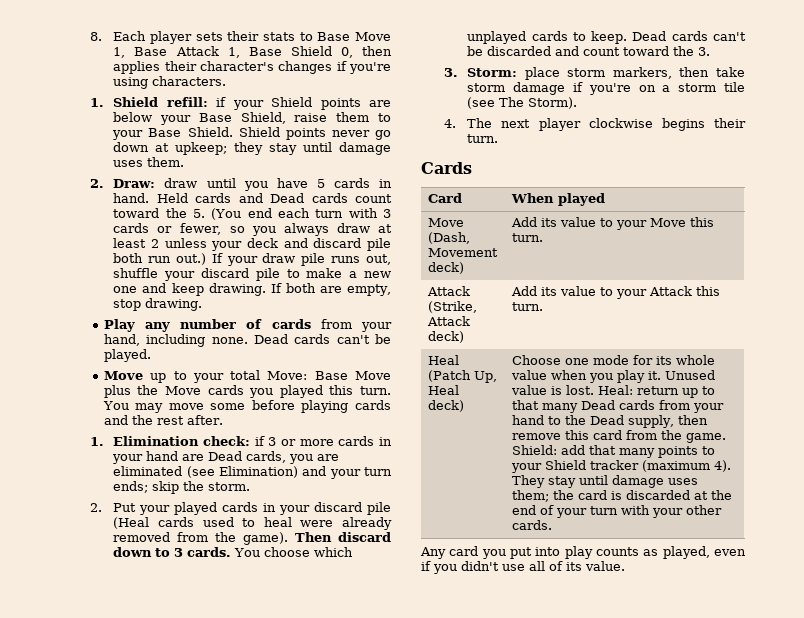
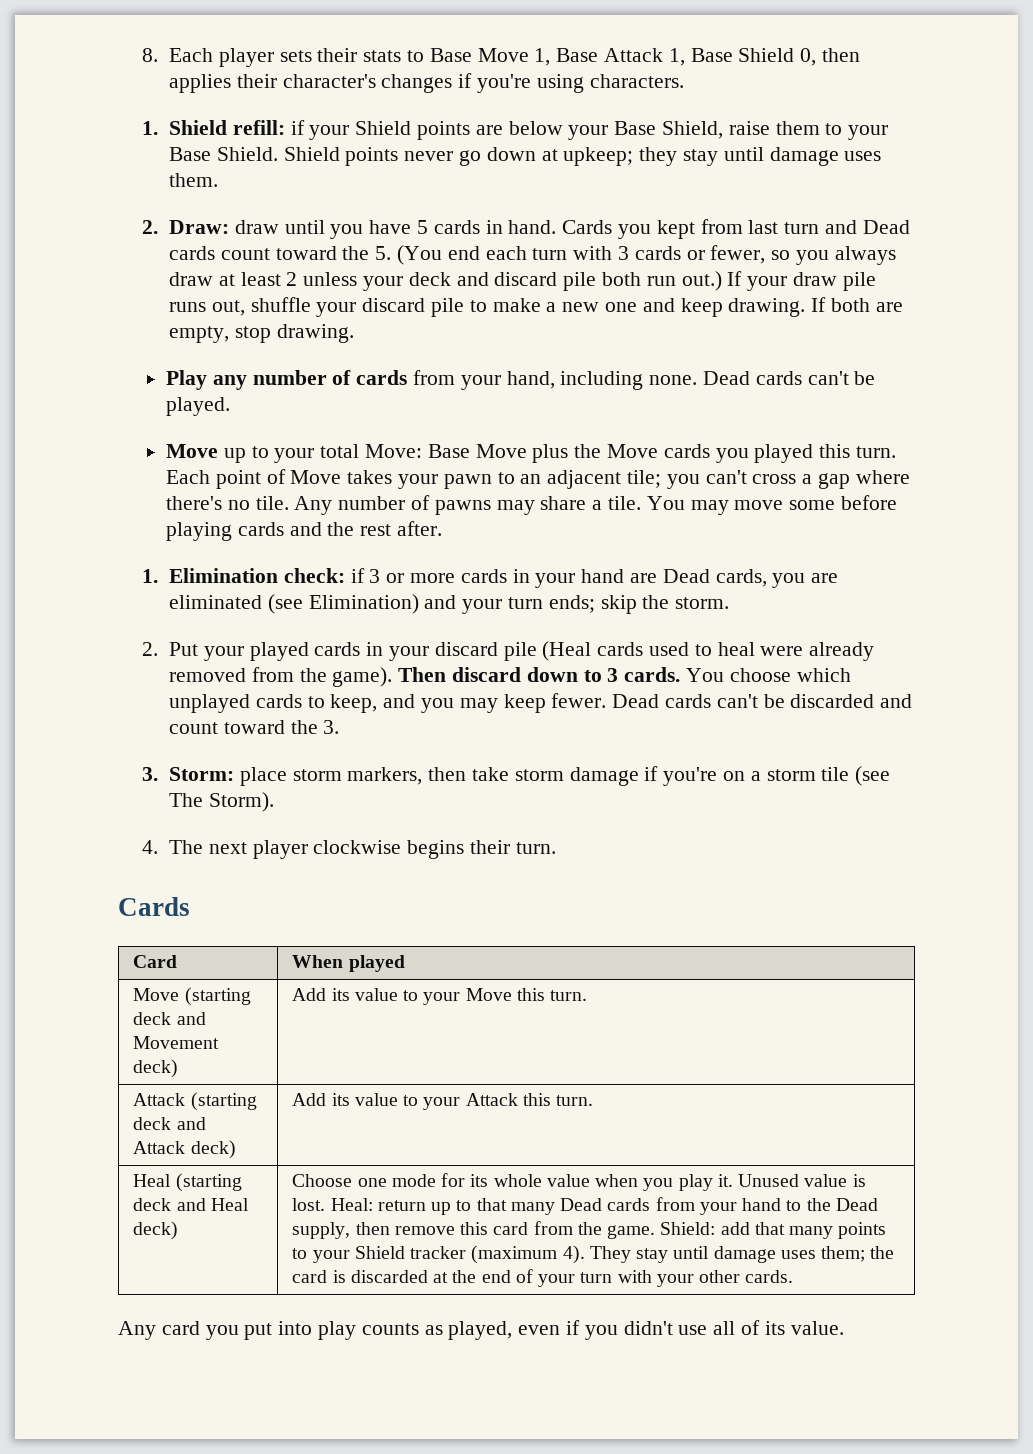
[156,193,232,203] Held cards -> [562,219,820,239] Cards you kept from last turn
(391, 390) none -> [165,469,910,489] [165,495,641,515] Each point of Move takes your pawn to an adjacent tile; you can't cross a gap where there's no tile. Any number of pawns may share a tile.
[591,31,628,44] keep. -> [330,693,607,713] keep, and you may keep fewer.
[428,232,471,244] (Dash, -> [184,987,251,1006] [133,1012,206,1025] (starting deck and
[428,301,478,313] (Strike, -> [190,1092,257,1111] [133,1117,206,1130] (starting deck and
[428,370,498,383] (Patch Up, -> [175,1173,242,1192] [133,1198,206,1211] (starting deck and

